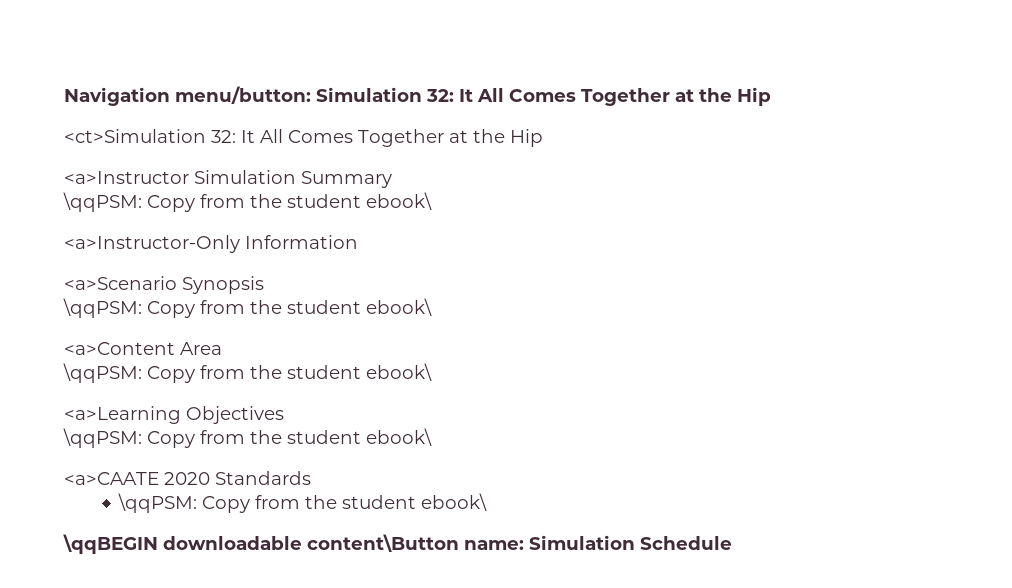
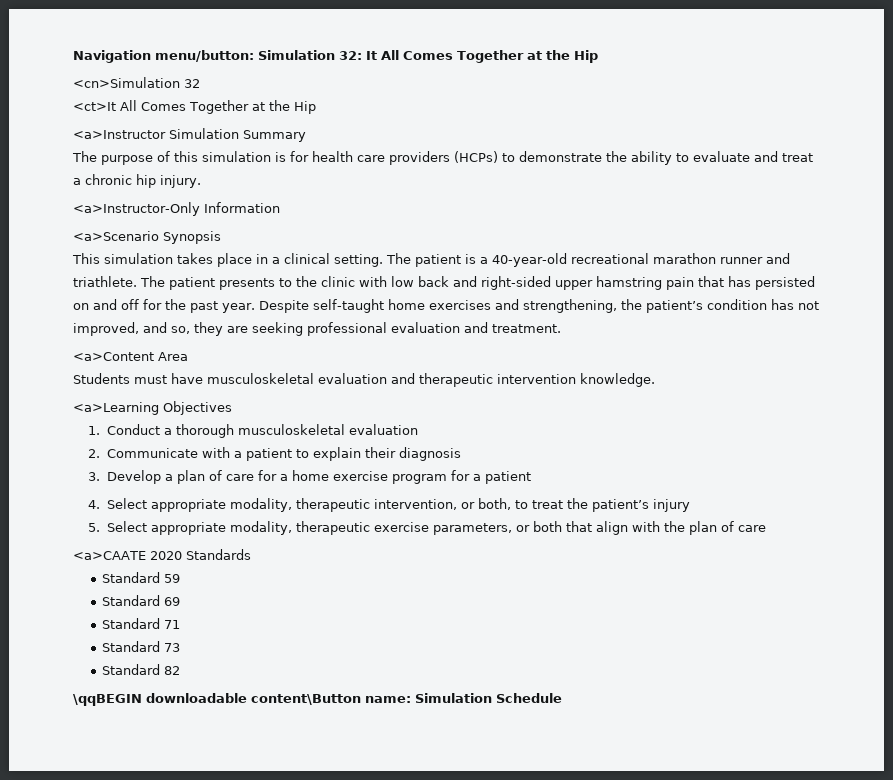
[64,129,255,143] <ct>Simulation 32: It -> [73,77,200,88] [73,102,116,111] <cn>Simulation 32 // <ct>It
[63,192,432,212] [64,235,358,253] [64,276,264,294] [63,298,432,318] [64,342,222,355] [63,363,432,383] [64,406,284,424] [63,428,432,448] [64,471,311,485] [118,493,488,513] \qqPSM: Copy from the student ebook\ // <a>Instructor-Only Information // <a>Scenario Synopsis // \qqPSM: Copy from the student ebook\ // <a>Content Area // \qqPSM: Copy from the student ebook\ // <a>Learning Objectives // \qqPSM: Copy from the student ebook\ // <a>CAATE 2020 Standards // \qqPSM: Copy from the student ebook\ -> [72,151,813,165] [73,174,201,188] [73,202,280,216] [73,231,221,244] [72,253,790,267] [73,276,815,290] [73,299,819,313] [73,322,561,336] [73,352,188,361] [73,373,655,387] [73,401,232,415] [88,424,418,438] [88,447,461,461] [88,470,531,484] [88,498,690,512] [88,521,766,535] [73,549,251,560] [102,572,181,583] [102,595,181,606] [102,618,181,629] [102,641,181,652] [102,664,181,675] The purpose of this simulation is for health care providers (HCPs) to demonstrate the ability to evaluate and treat a chronic hip injury. // <a>Instructor-Only Information // <a>Scenario Synopsis // This simulation takes place in a clinical setting. The patient is a 40-year-old recreational marathon runner and triathlete. The patient presents to the clinic with low back and right-sided upper hamstring pain that has persisted on and off for the past year. Despite self-taught home exercises and strengthening, the patient’s condition has not improved, and so, they are seeking professional evaluation and treatment. // <a>Content Area // Students must have musculoskeletal evaluation and therapeutic intervention knowledge. // <a>Learning Objectives // 1. Conduct a thorough musculoskeletal evaluation // 2. Communicate with a patient to explain their diagnosis // 3. Develop a plan of care for a home exercise program for a patient // 4. Select appropriate modality, therapeutic intervention, or both, to treat the patient’s injury // 5. Select appropriate modality, therapeutic exercise parameters, or both that align with the plan of care // <a>CAATE 2020 Standards // Standard 59 // Standard 69 // Standard 71 // Standard 73 // Standard 82

